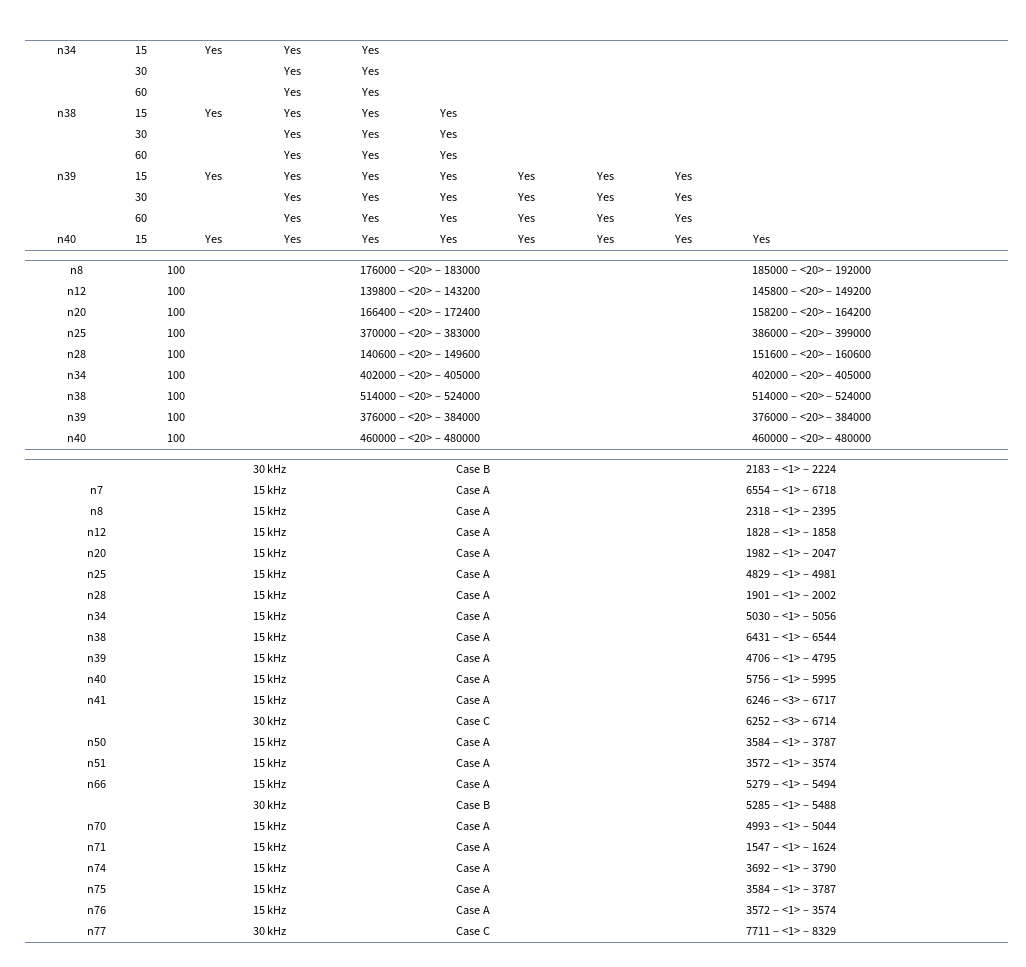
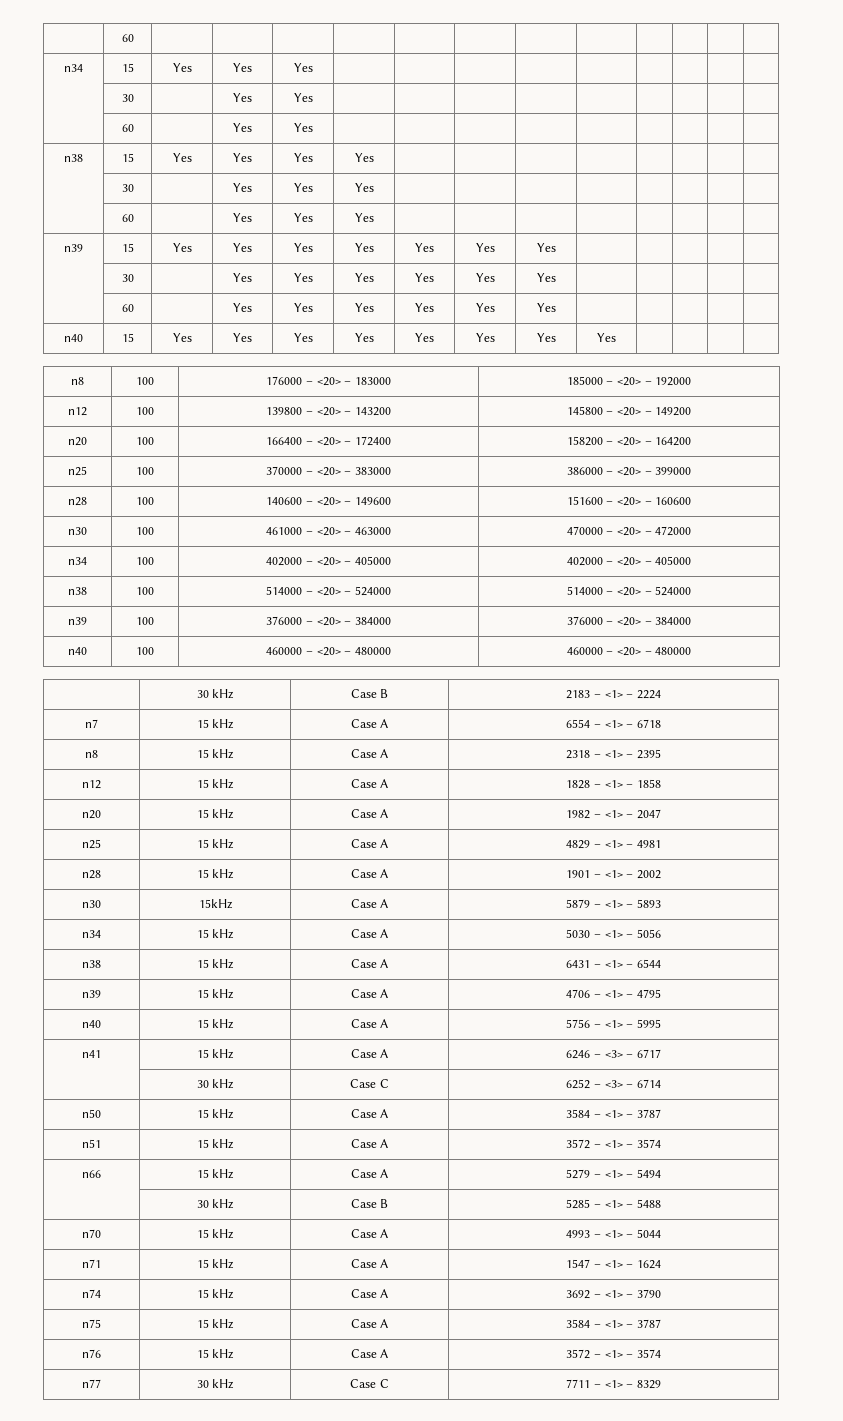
(57, 50) none -> [121,34,134,42] | 60 | | | | | | | | | | | | //
(872, 354) none -> [68,527,87,535] [136,527,154,535] [266,527,391,536] [566,526,692,536] // n30 | 100 | 461000 – <20> – 463000 | 470000 – <20> – 472000
(836, 595) none -> [82,900,101,908] [198,899,233,909] [350,899,389,908] [566,899,661,908] // n30 | 15kHz | Case A | 5879 – <1> – 5893

